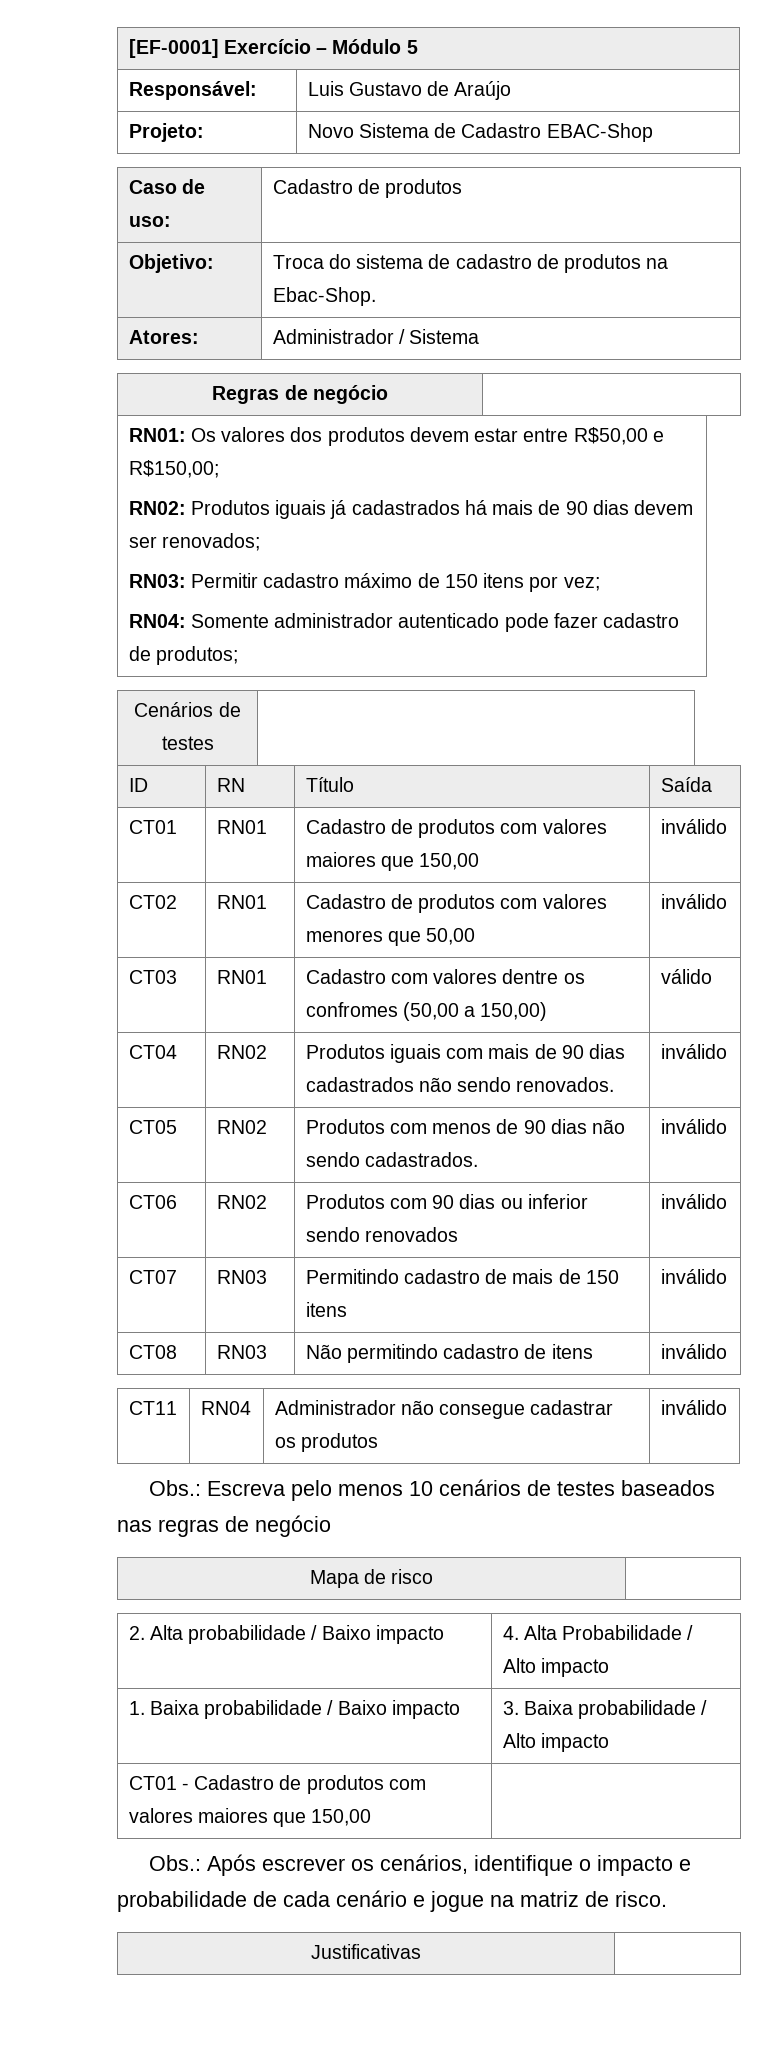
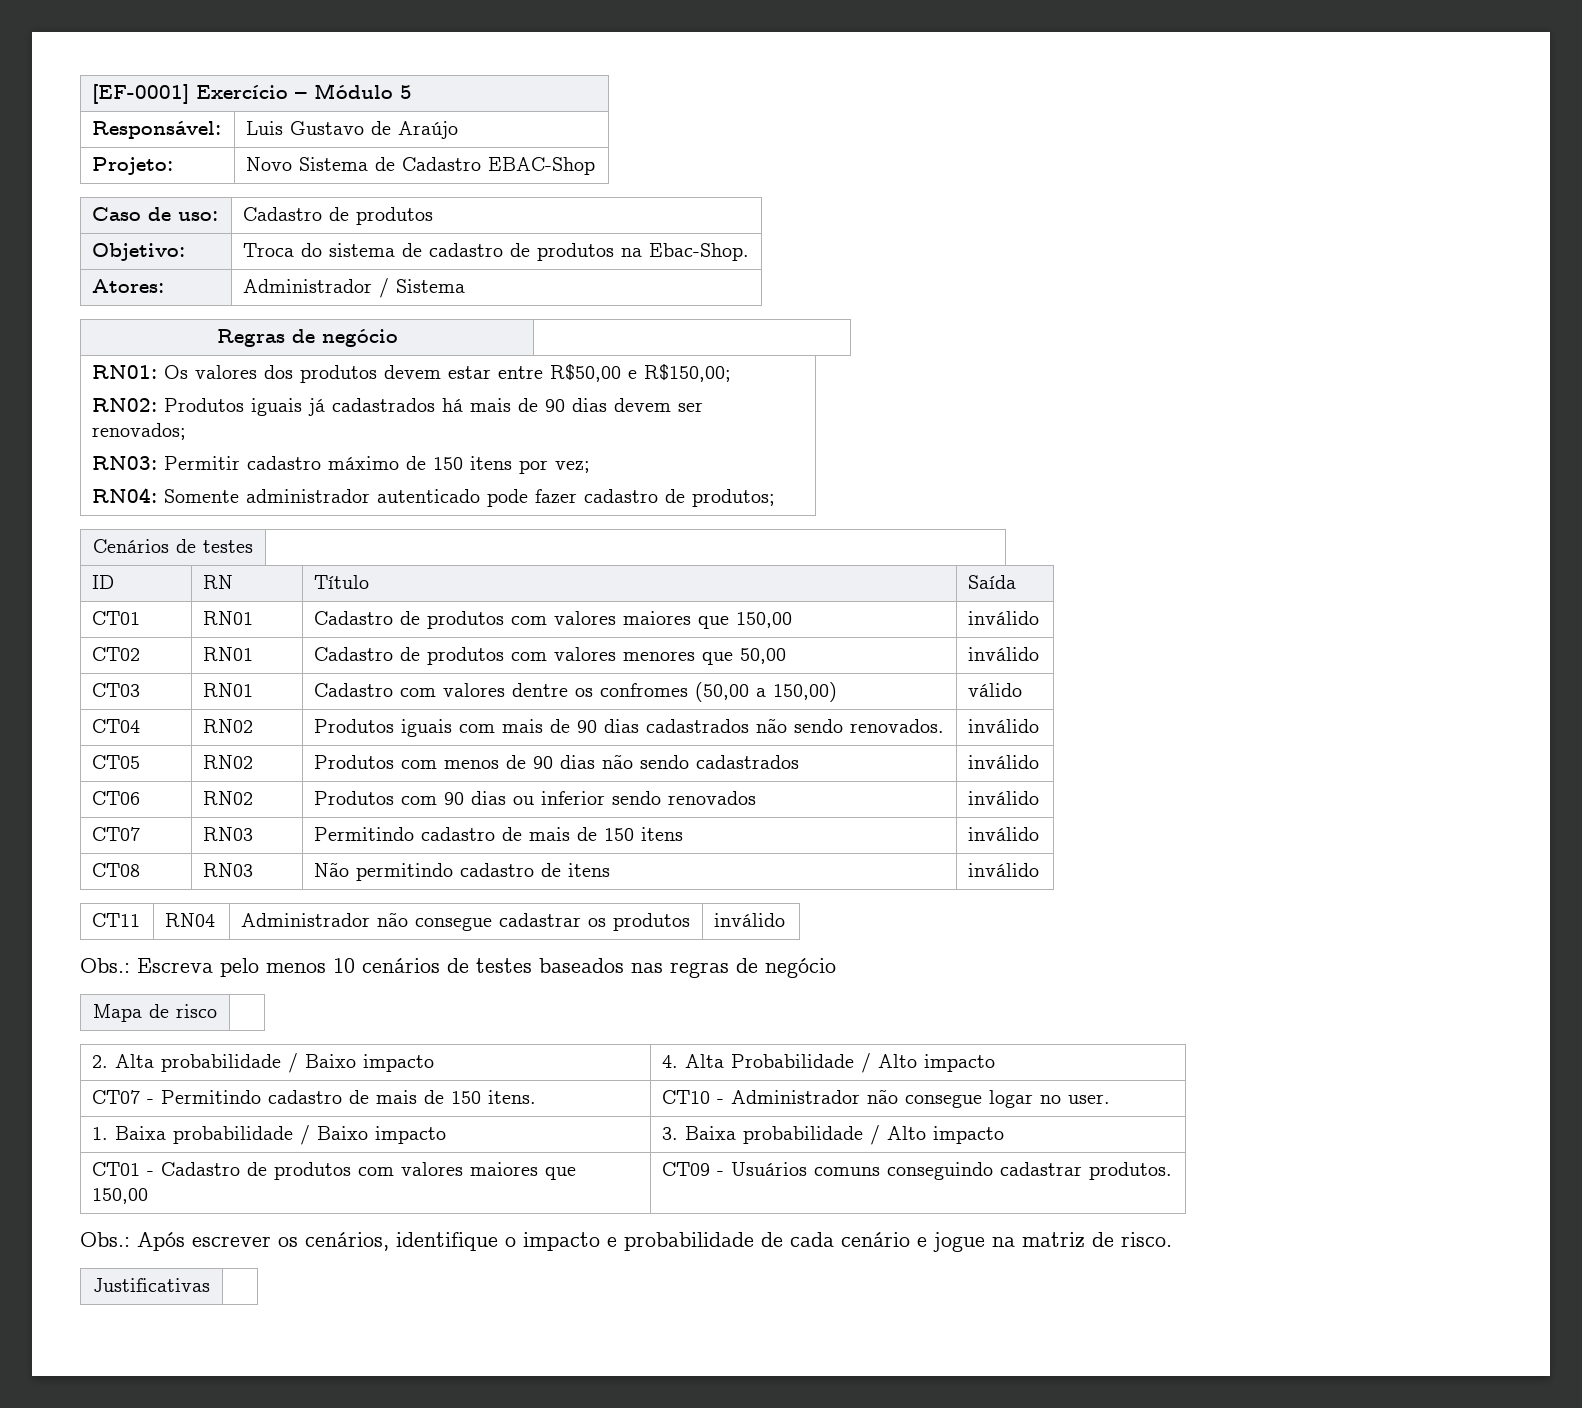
[364,1152,478,1167] cadastrados. -> [696,755,800,769] cadastrados
(609, 1667) none -> [92,1090,537,1104] [662,1089,1111,1108] // CT07 - Permitindo cadastro de mais de 150 itens. | CT10 - Administrador não consegue logar no user.
(372, 1817) none -> [662,1162,1173,1180] CT09 - Usuários comuns conseguindo cadastrar produtos.

